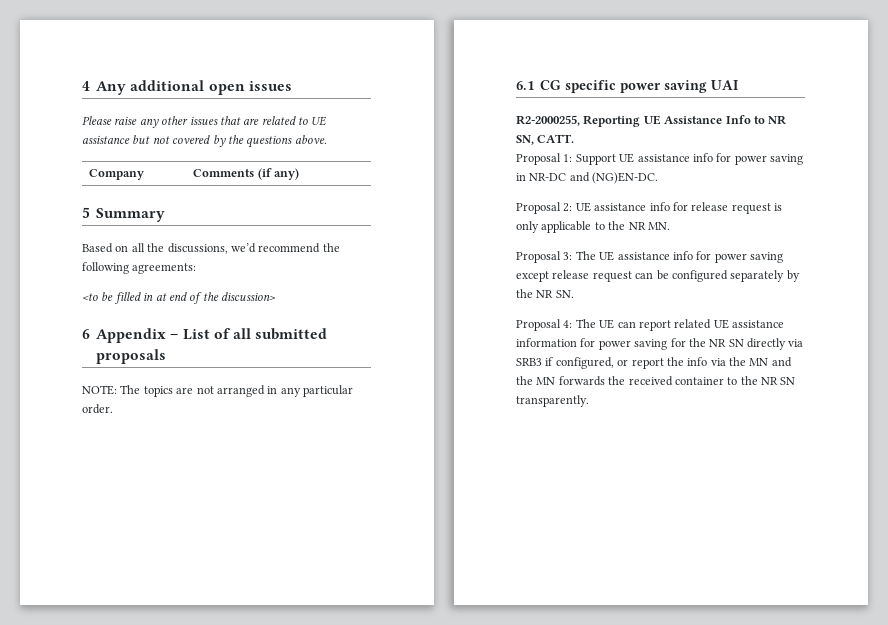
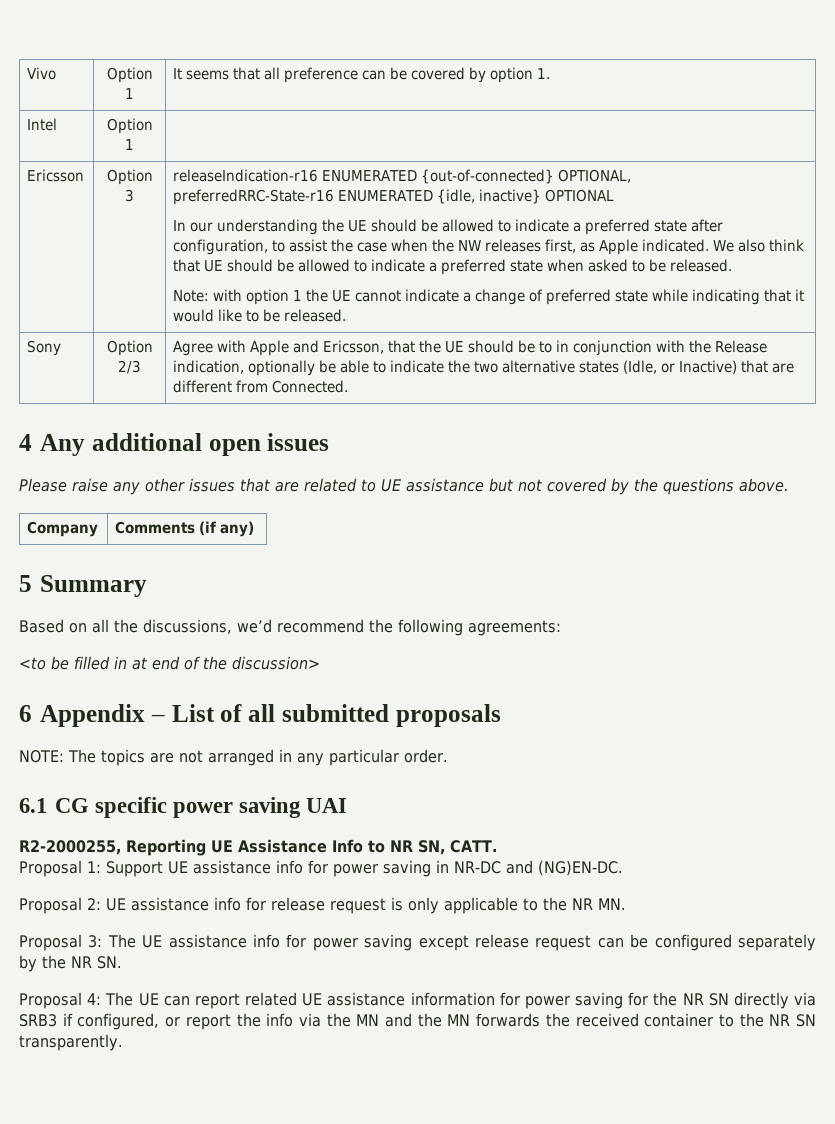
(82, 86) none -> [27,67,57,80] [106,67,153,83] [125,88,134,99] [173,67,551,83] [27,118,58,131] [106,118,153,134] [125,139,134,150] [27,169,85,182] [106,169,153,185] [125,189,134,202] [173,169,632,184] [173,189,615,205] [173,219,724,235] [173,239,805,255] [173,259,733,275] [173,289,805,305] [173,309,347,322] [27,340,62,356] [106,340,153,356] [118,360,141,374] [173,340,768,356] [173,360,795,376] [173,380,349,393] Vivo | Option 1 | It seems that all preference can be covered by option 1. // Intel | Option 1 | // Ericsson | Option 3 | releaseIndication-r16 ENUMERATED {out-of-connected} OPTIONAL, // preferredRRC-State-r16 ENUMERATED {idle, inactive} OPTIONAL // In our understanding the UE should be allowed to indicate a preferred state after configuration, to assist the case when the NW releases first, as Apple indicated. We also think that UE should be allowed to indicate a preferred state when asked to be released. // Note: with option 1 the UE cannot indicate a change of preferred state while indicating that it would like to be released. // Sony | Option 2/3 | Agree with Apple and Ericsson, that the UE should be to in conjunction with the Release indication, optionally be able to indicate the two alternative states (Idle, or Inactive) that are different from Connected. //

